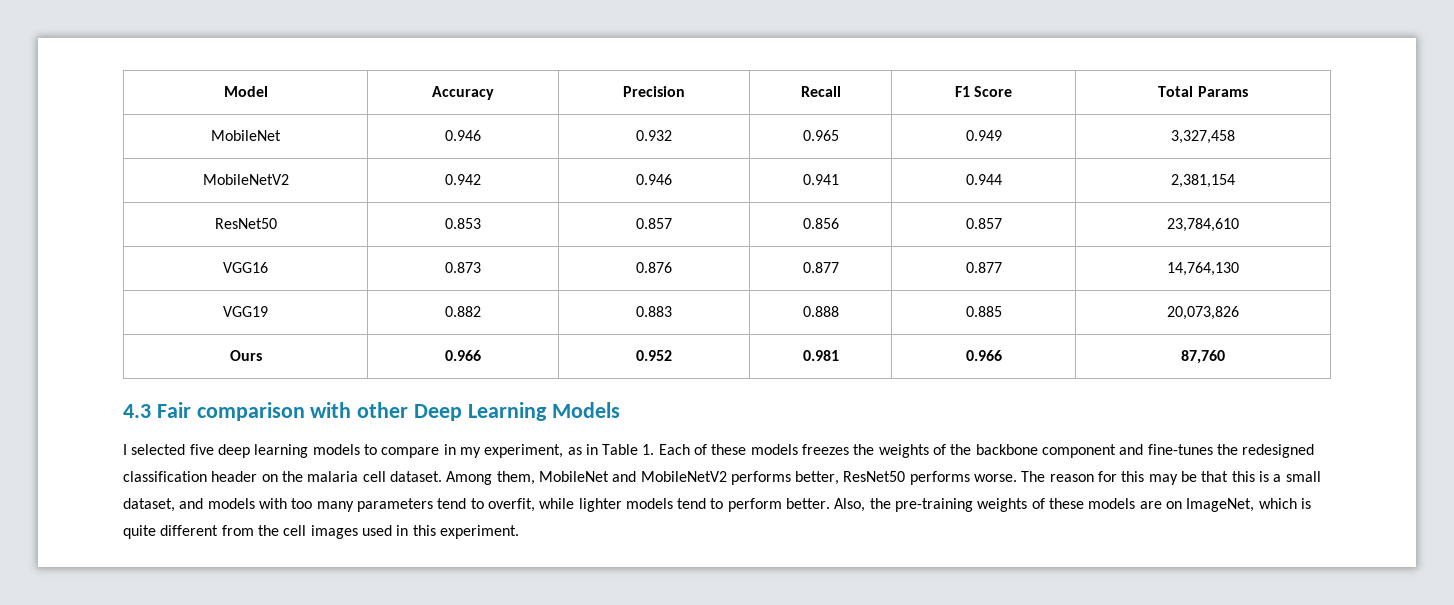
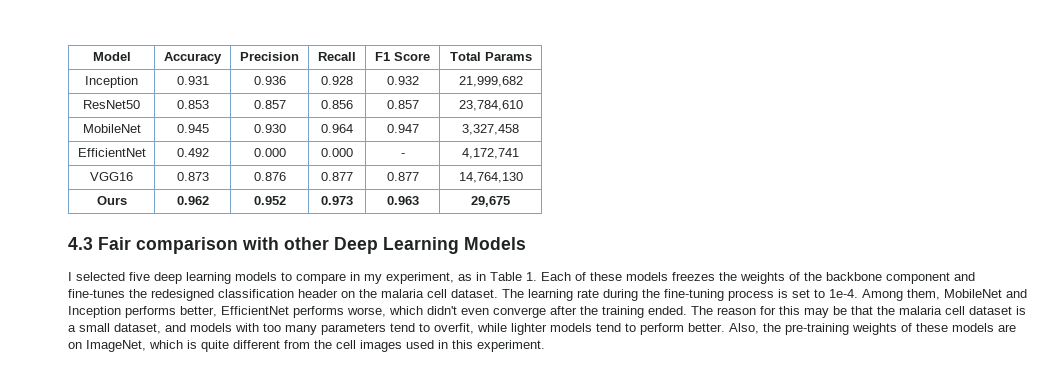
[211,130,281,141] [445,130,481,141] [636,130,672,141] [802,130,839,141] [965,130,1002,141] [1171,130,1235,144] [202,174,289,185] [445,174,481,185] [636,174,672,185] [802,174,839,185] [965,174,1002,185] [1171,174,1235,188] MobileNet | 0.946 | 0.932 | 0.965 | 0.949 | 3,327,458 // MobileNetV2 | 0.942 | 0.946 | 0.941 | 0.944 | 2,381,154 -> [85,76,138,88] [176,76,209,85] [253,76,286,85] [321,76,353,85] [386,76,419,85] [458,76,523,87] Inception | 0.931 | 0.936 | 0.928 | 0.932 | 21,999,682
(1239, 225) none -> [82,124,141,133] [176,124,209,133] [253,124,286,133] [321,124,353,133] [386,124,419,133] [461,124,519,135] [77,148,146,157] [176,148,209,157] [253,148,286,157] [321,148,353,157] [400,153,405,157] [461,148,519,159] // MobileNet | 0.945 | 0.930 | 0.964 | 0.947 | 3,327,458 // EfficientNet | 0.492 | 0.000 | 0.000 | - | 4,172,741
[223,306,268,317] [445,306,481,317] [636,306,672,317] [802,306,839,317] [965,306,1002,317] [1167,306,1239,320] // VGG19 | 0.882 | 0.883 | 0.888 | 0.885 | 20,073,826 -> (523, 177) none
[445,350,481,361] 0.966 -> [176,196,209,205] 0.962
[802,350,839,361] [965,350,1002,361] [1181,350,1225,364] 0.981 | 0.966 | 87,760 -> [321,196,353,205] [386,196,419,205] [470,196,510,207] 0.973 | 0.963 | 29,675
(442, 476) none -> [502,289,858,301] The learning rate during the fine-tuning process is set to 1e-4.
[640,471,727,482] MobileNetV2 -> [68,306,121,318] Inception
[843,471,1018,485] ResNet50 performs worse. -> [221,306,687,318] EfficientNet performs worse, which didn't even converge after the training ended.
[1231,471,1255,482] this -> [877,306,1012,315] the malaria cell dataset

